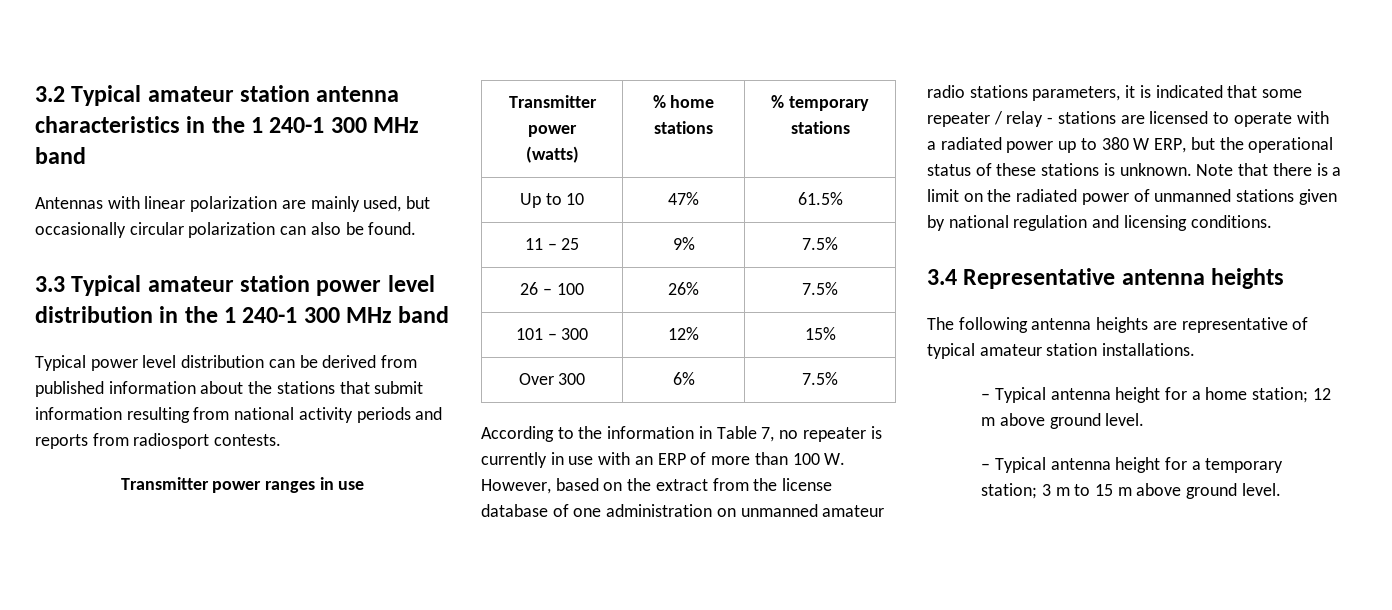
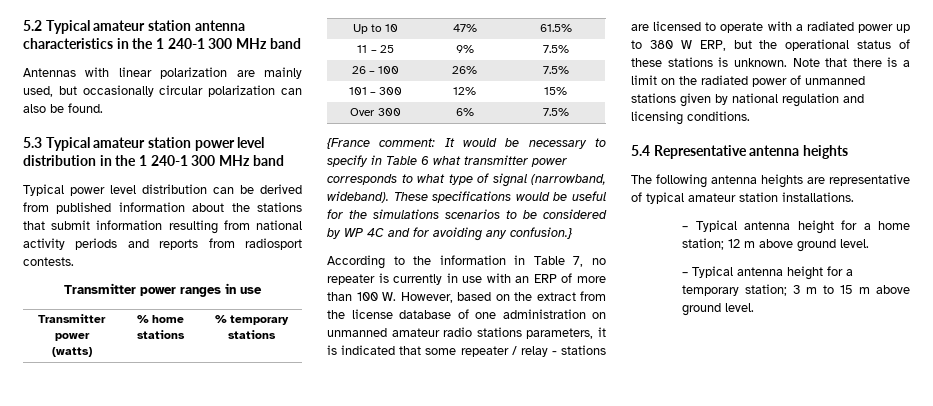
[35,86,65,102] 3.2 -> [23,20,42,31] 5.2
[35,276,65,292] 3.3 -> [23,137,42,148] 5.3
(838, 378) none -> [327,138,606,149] [327,155,567,167] [327,173,606,187] [327,191,607,203] [327,209,607,219] [327,227,572,241] // {France comment: It would be necessary to specify in Table 6 what transmitter power corresponds to what type of signal (narrowband, wideband). These specifications would be useful for the simulations scenarios to be considered by WP 4C and for avoiding any confusion.}
[927,269,957,285] 3.4 -> [631,145,650,156] 5.4

